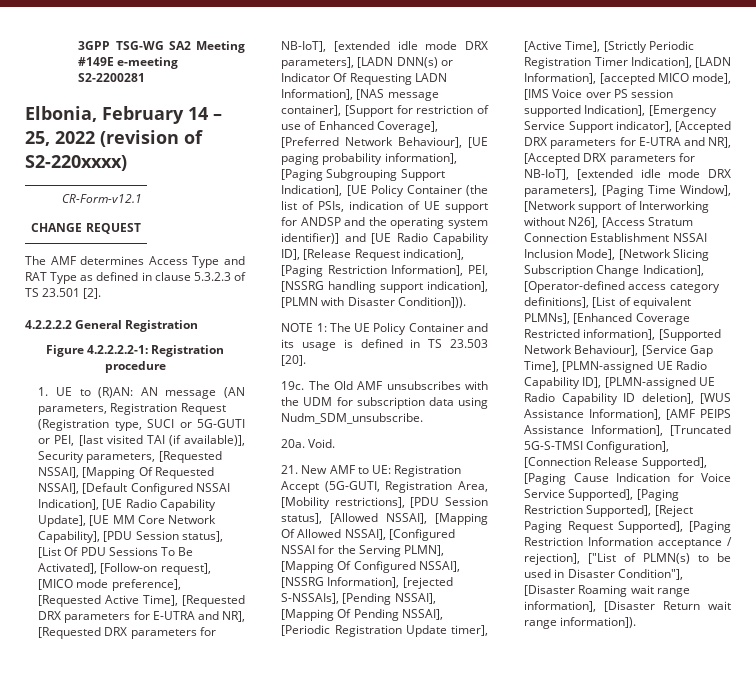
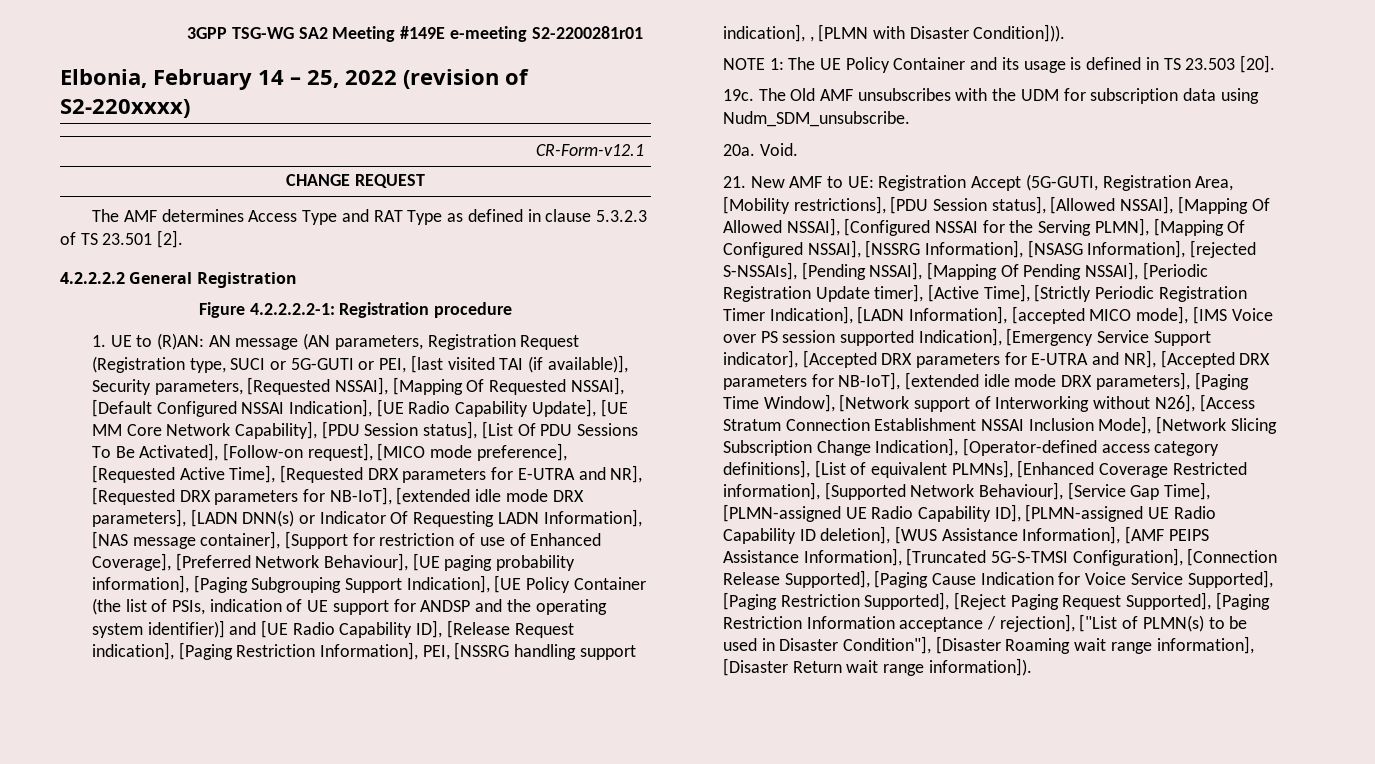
[78,73,146,82] S2-2200281 -> [531,26,643,39] S2-2200281r01
(488, 286) none -> [809,36,814,42] ,
(400, 582) none -> [1027,240,1186,258] [NSASG Information],

